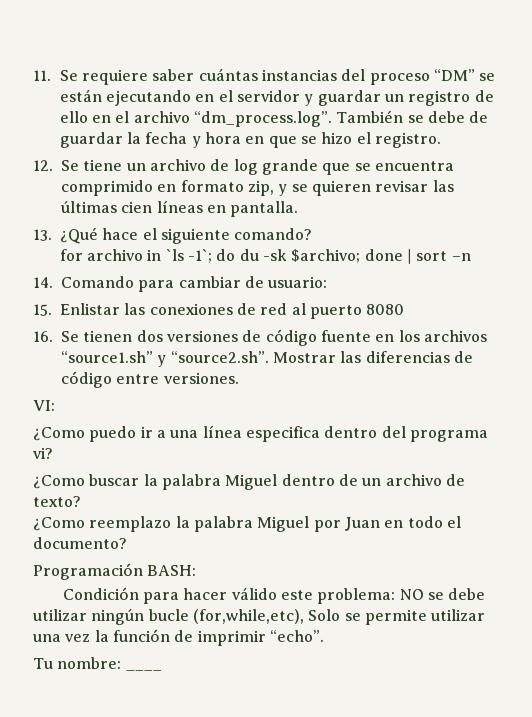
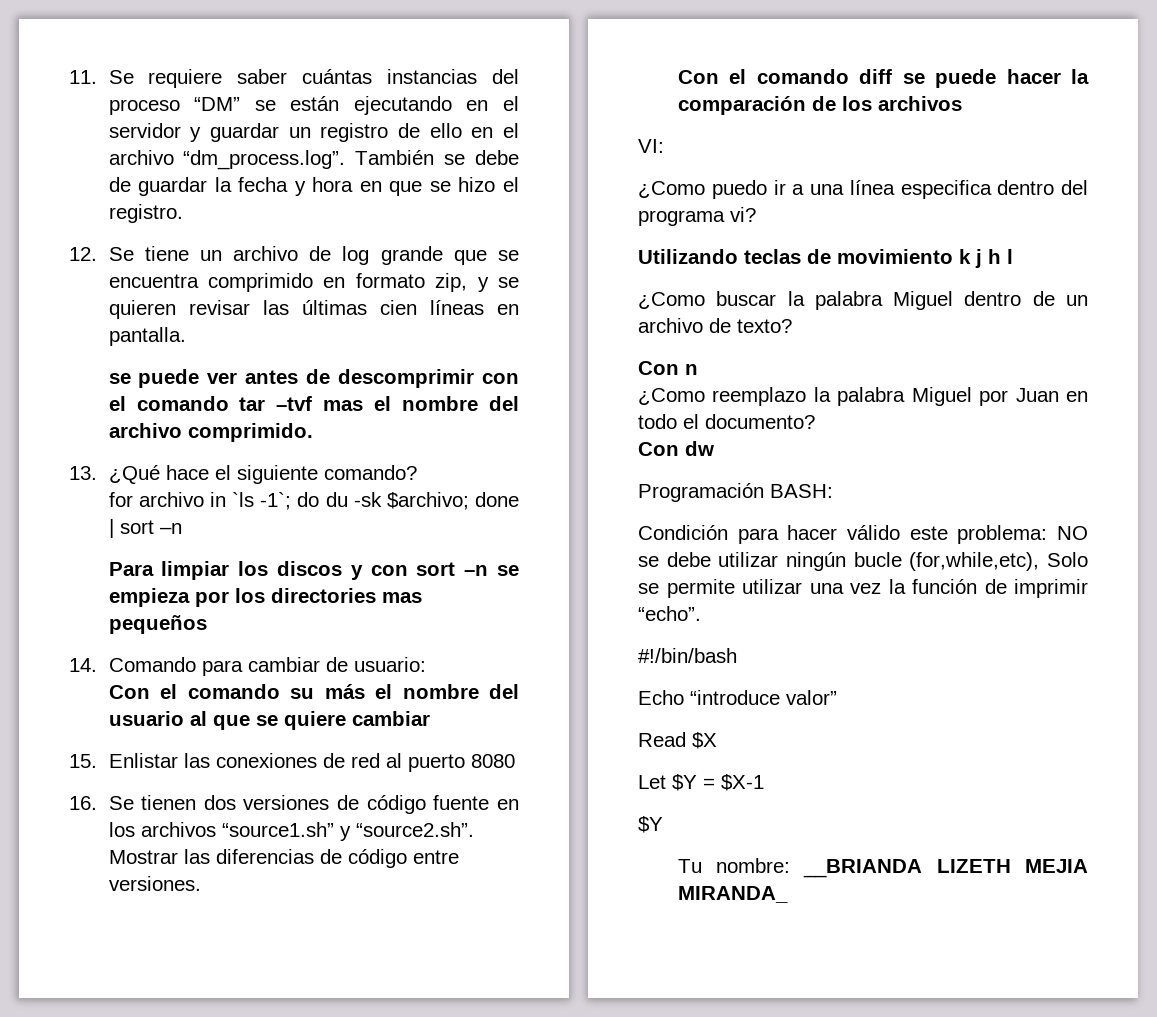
(299, 209) none -> [108,369,519,388] [108,396,519,411] [108,423,313,442] // se puede ver antes de descomprimir con el comando tar –tvf mas el nombre del archivo comprimido.
(471, 257) none -> [108,561,519,580] [108,588,422,607] [108,615,207,634] // Para limpiar los discos y con sort –n se empieza por los directories mas pequeños
(328, 282) none -> [108,684,519,699] [108,711,430,730] // Con el comando su más el nombre del usuario al que se quiere cambiar
(239, 378) none -> [677,69,1089,88] [677,96,962,115] // Con el comando diff se puede hacer la comparación de los archivos
(53, 453) none -> [638,249,1013,268] // Utilizando teclas de movimiento k j h l
(81, 501) none -> [638,361,698,375] // Con n
(127, 543) none -> [638,441,714,456] // Con dw
[33,657,122,669] [125,669,162,671] Tu nombre: ____ -> [638,648,737,663] [638,690,837,705] [638,732,717,749] [638,774,764,791] [638,816,663,833] [677,858,1088,878] [677,886,788,903] #!/bin/bash // Echo “introduce valor” // Read $X // Let $Y = $X-1 // $Y // Tu nombre: __BRIANDA LIZETH MEJIA MIRANDA_

